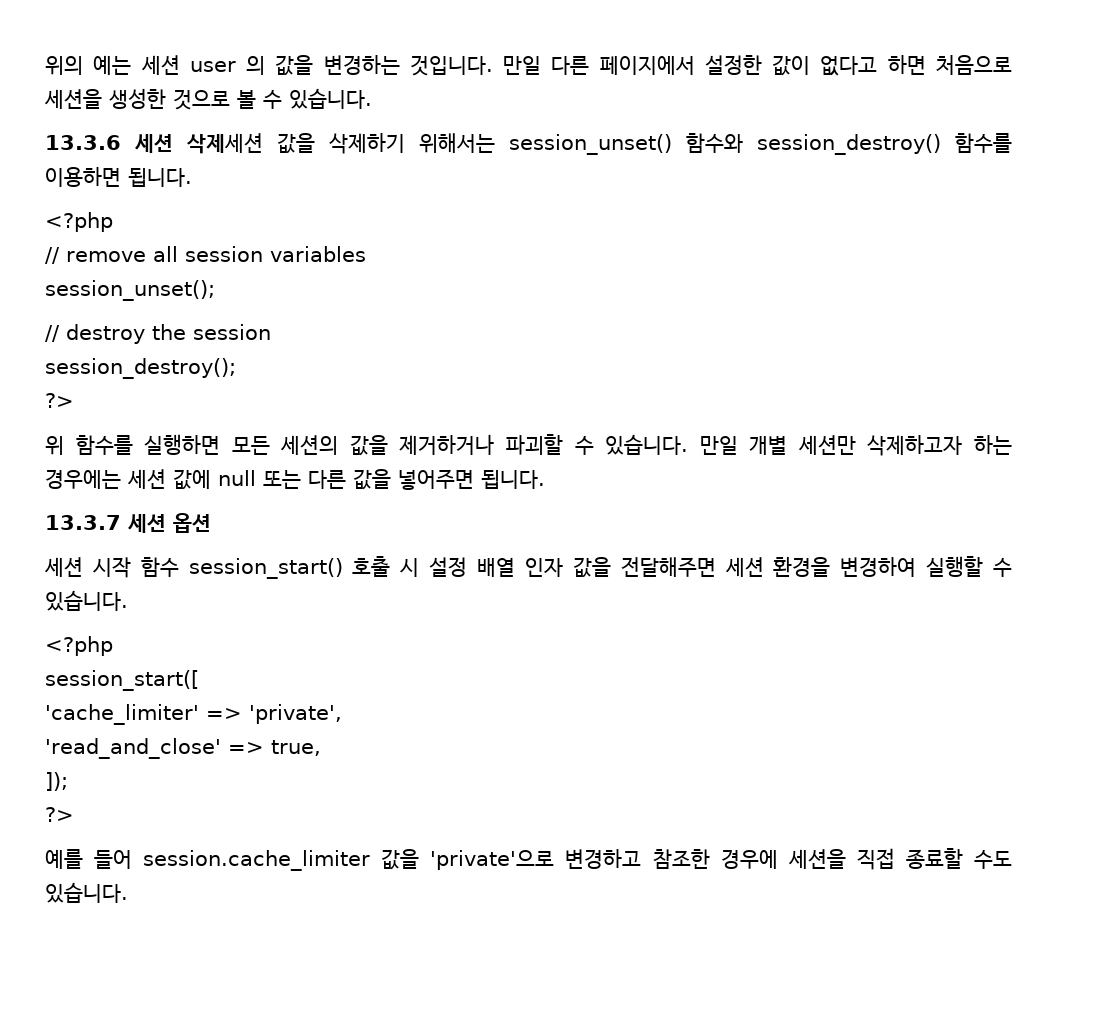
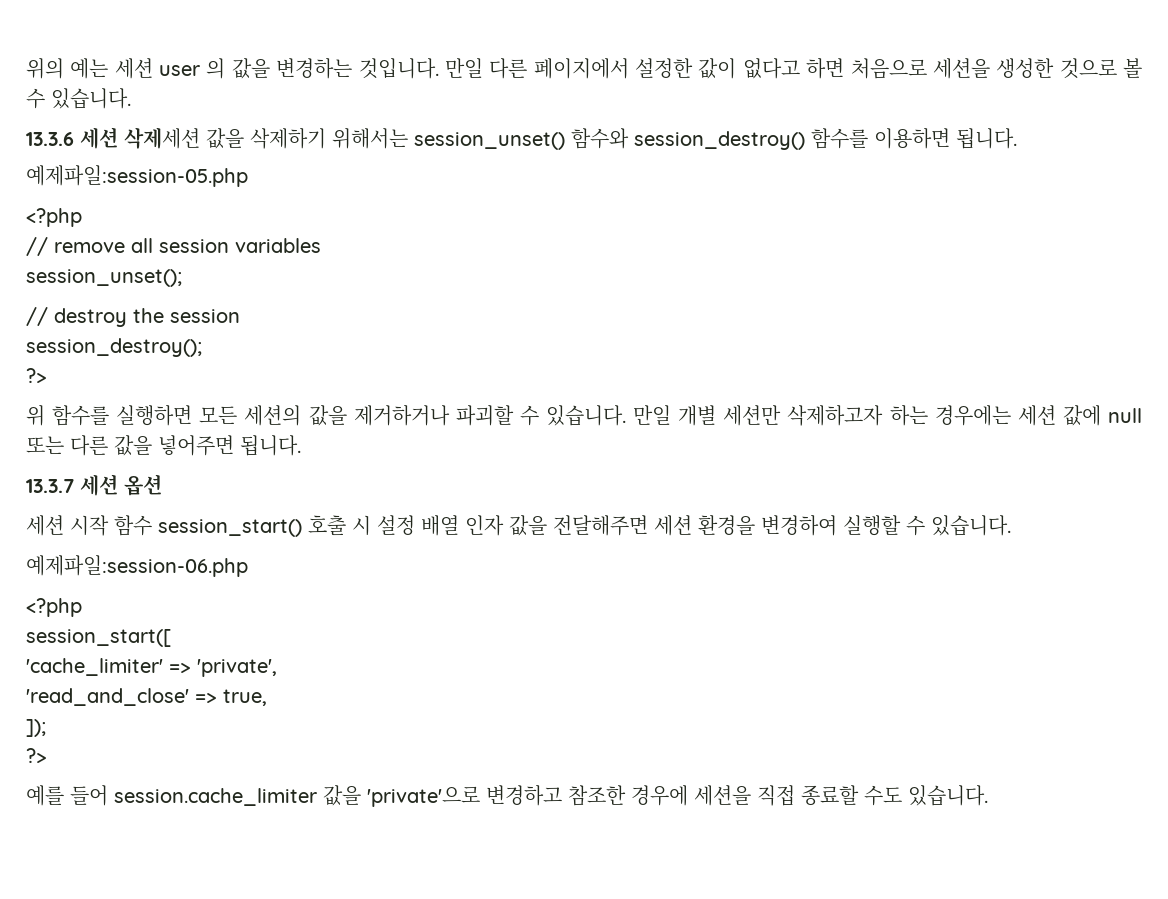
(192, 177) none -> [26,165,248,187] // 예제파일:session-05.php
(128, 600) none -> [26,555,248,577] // 예제파일:session-06.php

